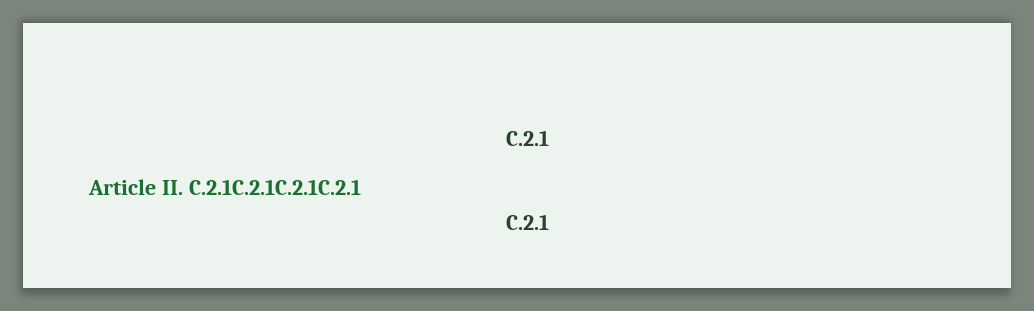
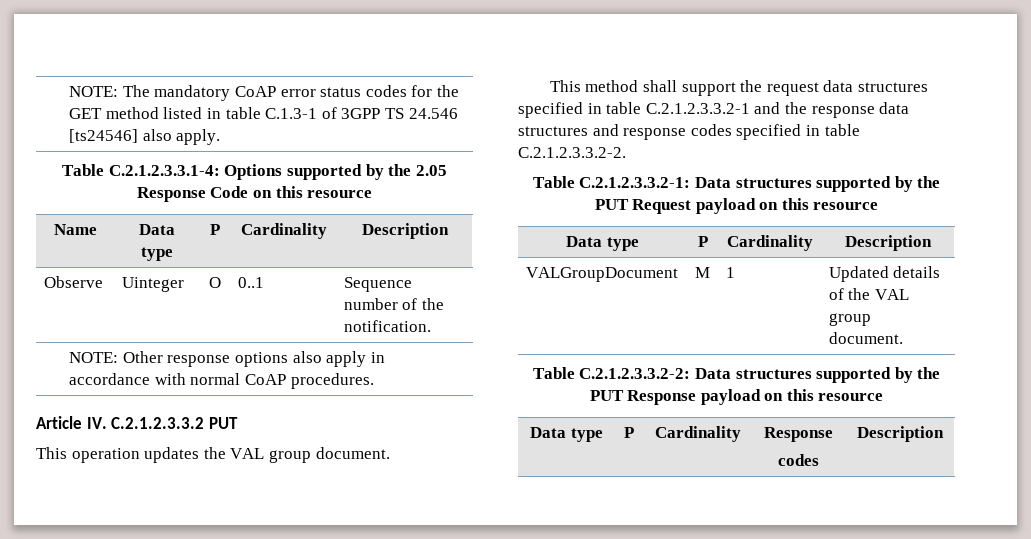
[505,130,549,146] [88,179,361,195] [505,214,549,230] C.2.1 // Article II. C.2.1C.2.1C.2.1C.2.1 // C.2.1 -> [69,85,459,101] [69,107,458,119] [69,129,221,145] [62,164,447,180] [136,186,373,202] [54,224,97,235] [138,224,175,235] [140,247,173,261] [209,224,220,235] [240,223,327,239] [361,223,449,239] [43,276,103,288] [121,277,184,292] [208,277,221,288] [237,277,264,288] [343,277,412,292] [343,298,445,310] [343,320,431,332] [69,351,385,367] [69,373,374,389] [36,416,238,429] [36,447,390,463] [549,80,928,96] [518,102,910,118] [518,124,860,140] [518,147,626,158] [532,176,941,192] [594,198,879,214] [566,236,639,251] [697,236,708,247] [727,235,813,251] [845,235,932,251] [525,267,678,282] [695,267,710,278] [725,267,735,278] [828,266,941,282] [828,288,910,300] [828,313,871,326] [828,332,903,344] [532,367,941,383] [589,389,884,405] [530,427,603,442] [624,427,634,438] [655,426,741,442] [764,427,833,442] [778,454,819,466] [856,426,944,442] NOTE: The mandatory CoAP error status codes for the GET method listed in table C.1.3-1 of 3GPP TS 24.546 [ts24546] also apply. // Table C.2.1.2.3.3.1-4: Options supported by the 2.05 Response Code on this resource // Name | Data type | P | Cardinality | Description // Observe | Uinteger | O | 0..1 | Sequence number of the notification. // NOTE: Other response options also apply in accordance with normal CoAP procedures. // Article IV. C.2.1.2.3.3.2 PUT // This operation updates the VAL group document. // This method shall support the request data structures specified in table C.2.1.2.3.3.2-1 and the response data structures and response codes specified in table C.2.1.2.3.3.2-2. // Table C.2.1.2.3.3.2-1: Data structures supported by the PUT Request payload on this resource // Data type | P | Cardinality | Description // VALGroupDocument | M | 1 | Updated details of the VAL group document. // Table C.2.1.2.3.3.2-2: Data structures supported by the PUT Response payload on this resource // Data type | P | Cardinality | Response // codes | Description

